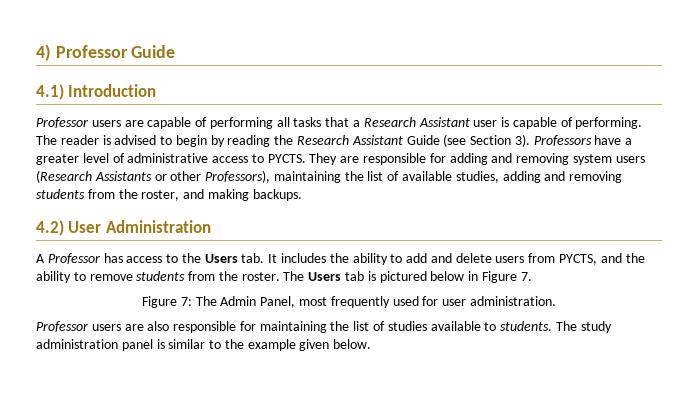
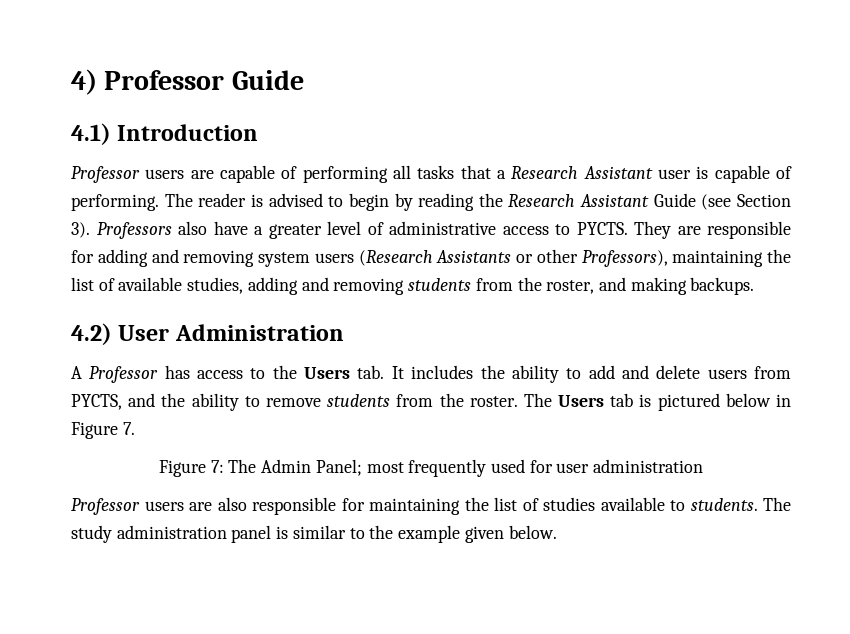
(592, 140) none -> [178,221,207,235] also
[260,296,296,308] Panel, -> [315,459,362,476] Panel;
[469,296,556,306] administration. -> [593,459,704,473] administration

